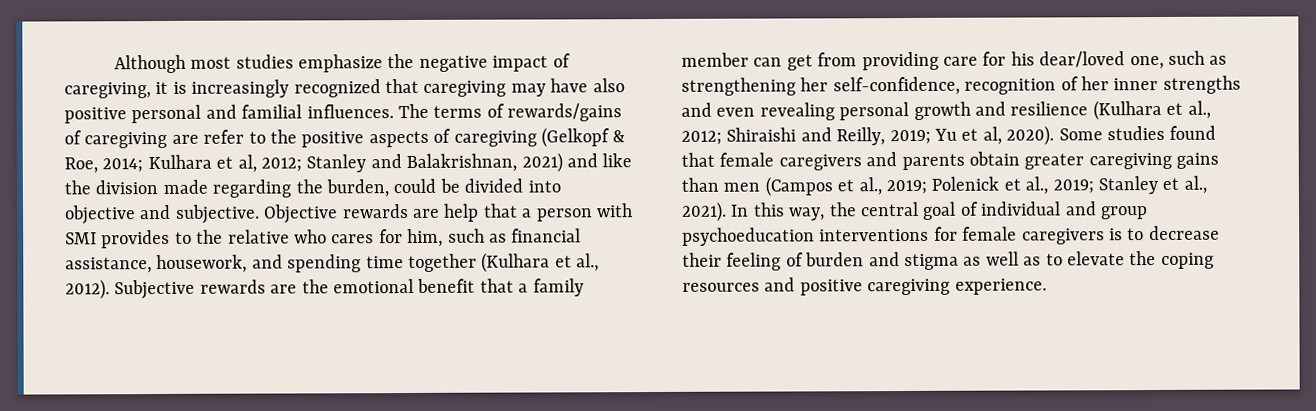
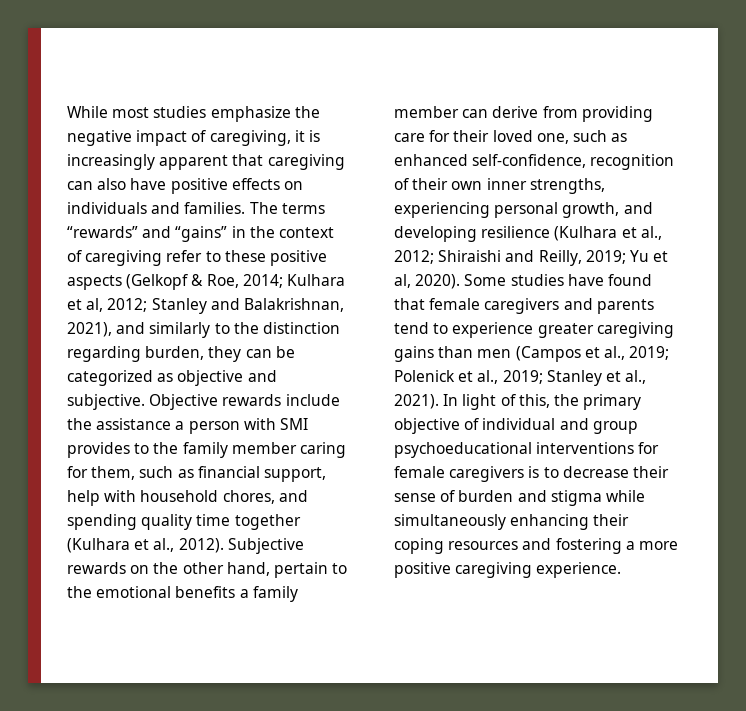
[113,54,186,74] Although -> [67,106,108,118] While
[293,79,381,98] recognized -> [159,155,229,170] apparent
[510,78,625,97] [64,103,623,124] [64,130,199,149] may have also positive personal and familial influences. The terms of rewards/gains of caregiving are -> [67,178,303,194] [67,202,325,214] [67,226,334,242] [67,250,163,266] can also have positive effects on individuals and families. The terms “rewards” and “gains” in the context of caregiving
[270,129,297,144] the -> [224,250,266,262] these
[433,128,537,147] of caregiving -> (122, 282) none
[521,152,633,173] [64,178,561,198] 2021) and like the division made regarding the burden, could be divided into -> [67,322,340,338] [67,346,295,362] [67,370,174,386] 2021), and similarly to the distinction regarding burden, they can be categorized as
[413,203,518,222] are help that -> [285,394,340,406] [67,418,172,430] include the assistance
[227,228,582,248] [65,254,248,274] relative who cares for him, such as financial assistance, housework, -> [182,442,346,458] [67,466,326,482] [67,490,275,506] family member caring for them, such as financial support, help with household chores,
(362, 263) none -> [141,514,193,530] quality
[270,278,514,294] are the emotional benefit that -> [130,562,348,578] [67,586,236,598] on the other hand, pertain to the emotional benefits
[786,54,813,71] get -> [492,106,539,118] derive
[1010,51,1126,68] his dear/loved -> [453,130,533,142] their loved
[681,77,829,96] strengthening her -> [394,154,468,166] enhanced
[1081,75,1241,94] [681,101,1006,121] her inner strengths and even revealing personal growth and -> [412,178,605,194] [394,202,653,218] [394,226,477,242] their own inner strengths, experiencing personal growth, and developing
(1165, 133) none -> [567,274,604,286] have
[969,151,1020,166] obtain -> [394,322,534,338] tend to experience
[752,201,957,221] this way, the central goal -> [462,394,642,410] [394,418,460,434] light of this, the primary objective
[682,227,815,246] psychoeducation -> [394,442,532,458] psychoeducational
[726,252,782,271] feeling -> [394,493,436,502] sense
[963,251,1214,269] [682,277,796,292] as well as to elevate the coping resources and -> [605,490,645,502] [394,514,630,530] [394,538,678,554] while simultaneously enhancing their coping resources and fostering a more

